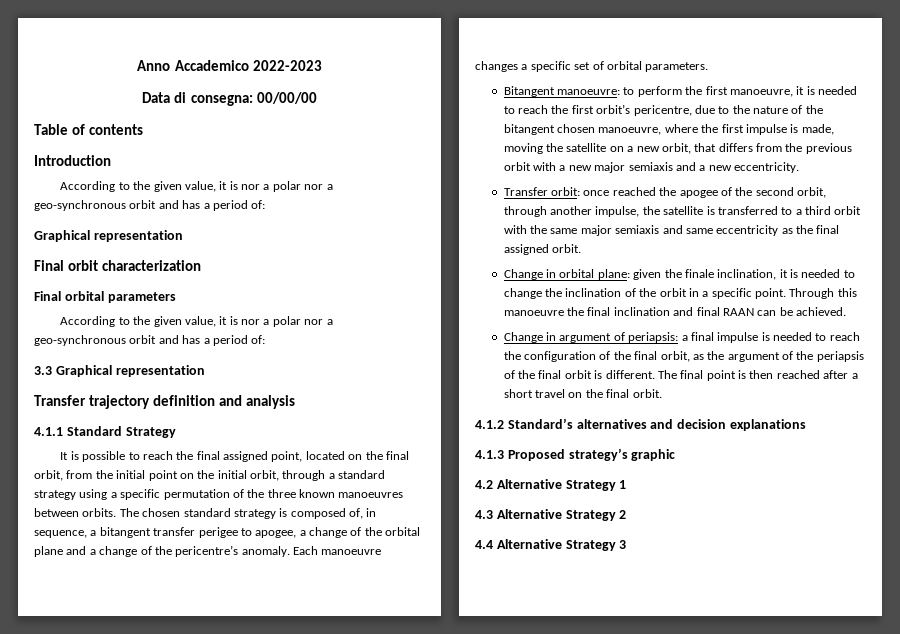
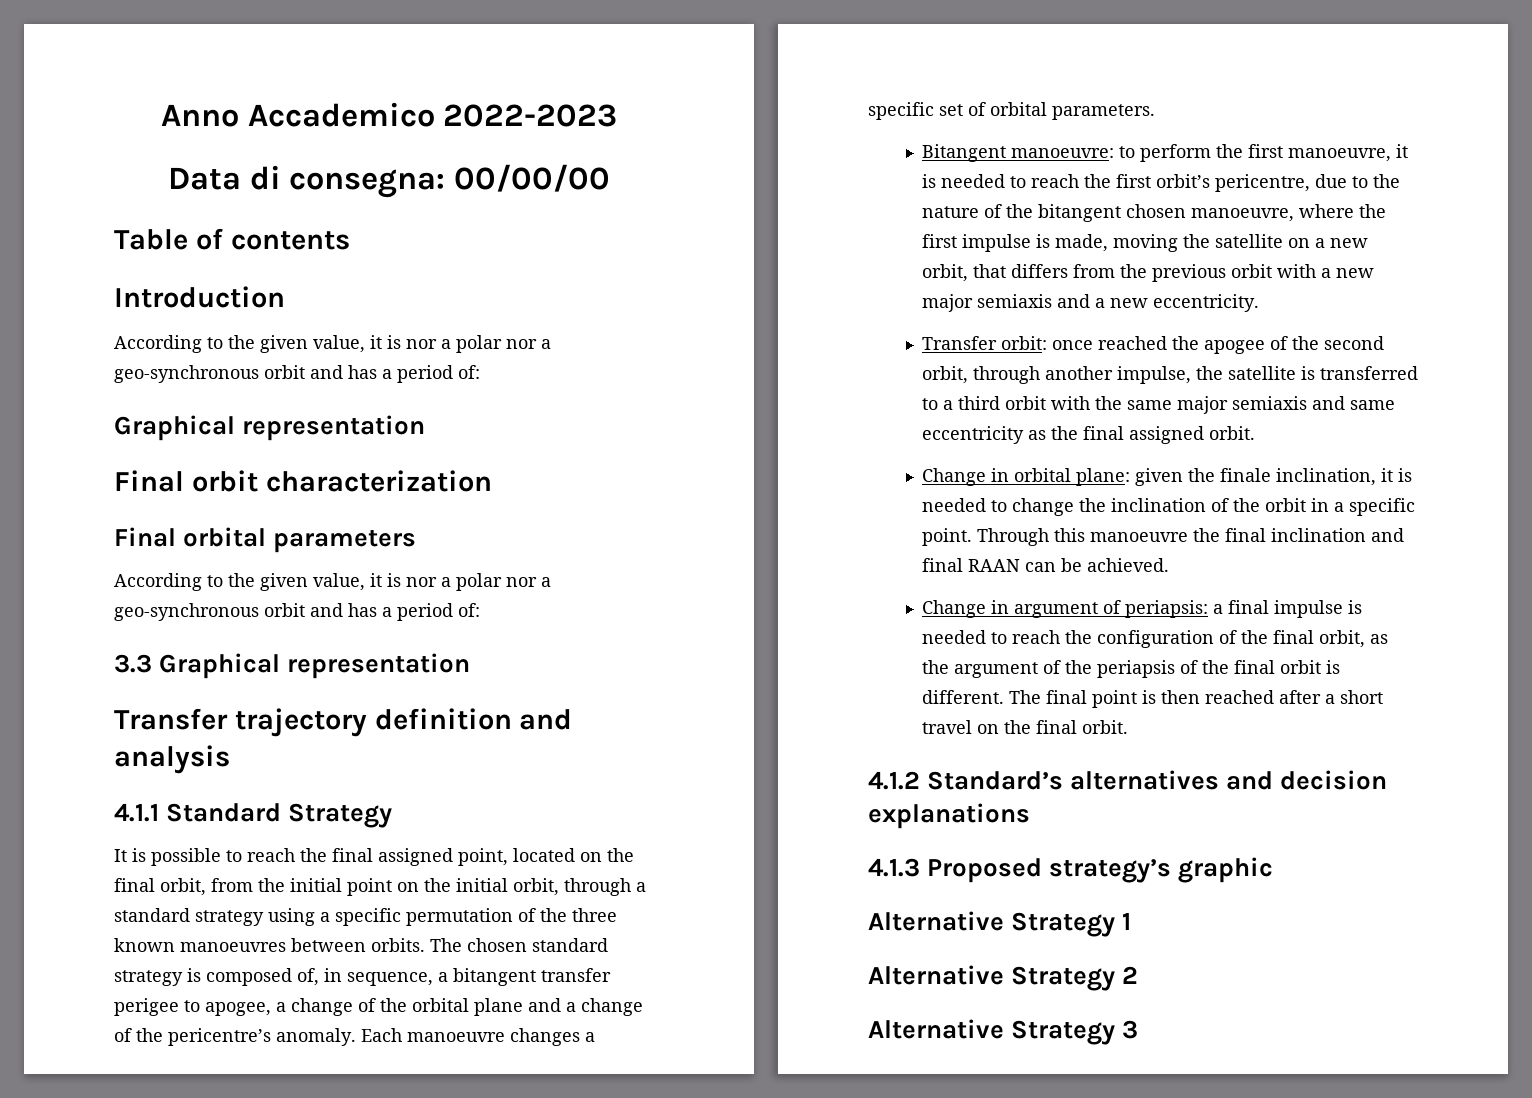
[475,480,493,489] 4.2 -> (1274, 870) none
[475,510,493,519] 4.3 -> (1132, 921) none
[475,540,493,549] 4.4 -> (1139, 975) none

